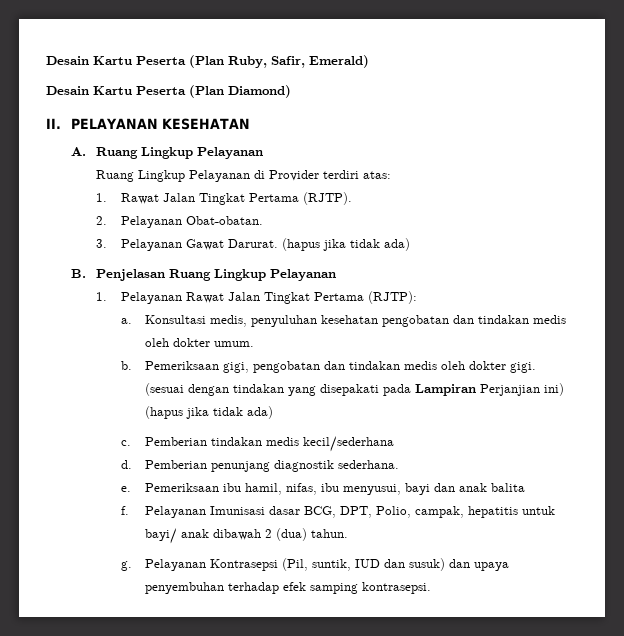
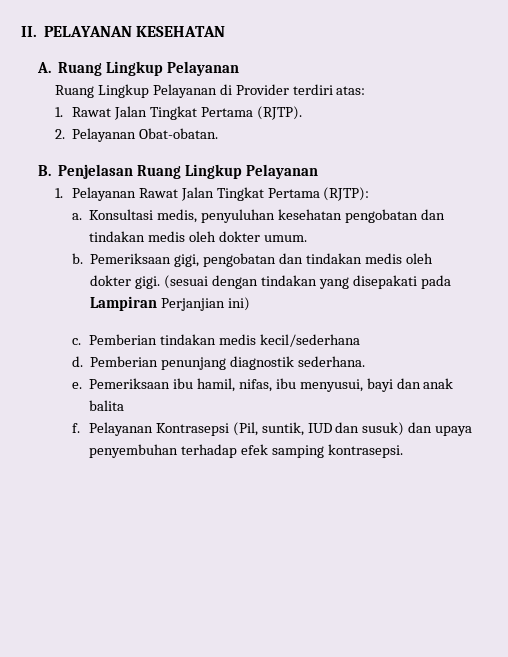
[46,55,369,68] [46,85,291,98] Desain Kartu Peserta (Plan Ruby, Safir, Emerald) // Desain Kartu Peserta (Plan Diamond) // -> (21, 31) none
[95,238,410,251] // 3. Pelayanan Gawat Darurat. (hapus jika tidak ada) -> (219, 133) none
[145,406,274,419] (hapus jika tidak ada) -> (250, 304) none
[210,506,556,518] [145,528,349,544] [120,559,207,571] Imunisasi dasar BCG, DPT, Polio, campak, hepatitis untuk bayi/ anak dibawah 2 (dua) tahun. // g. Pelayanan -> (153, 429) none

